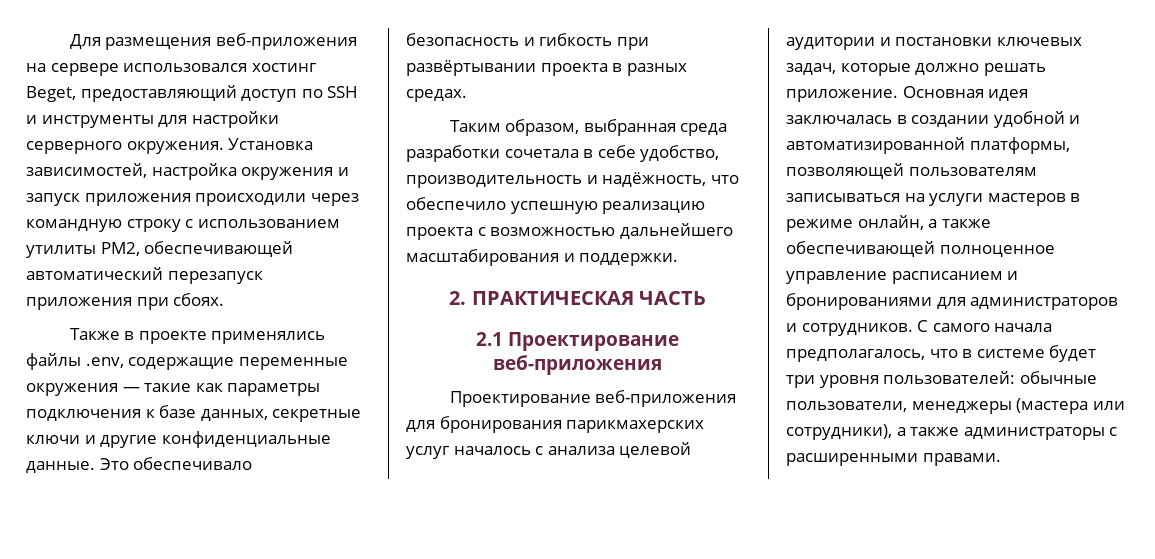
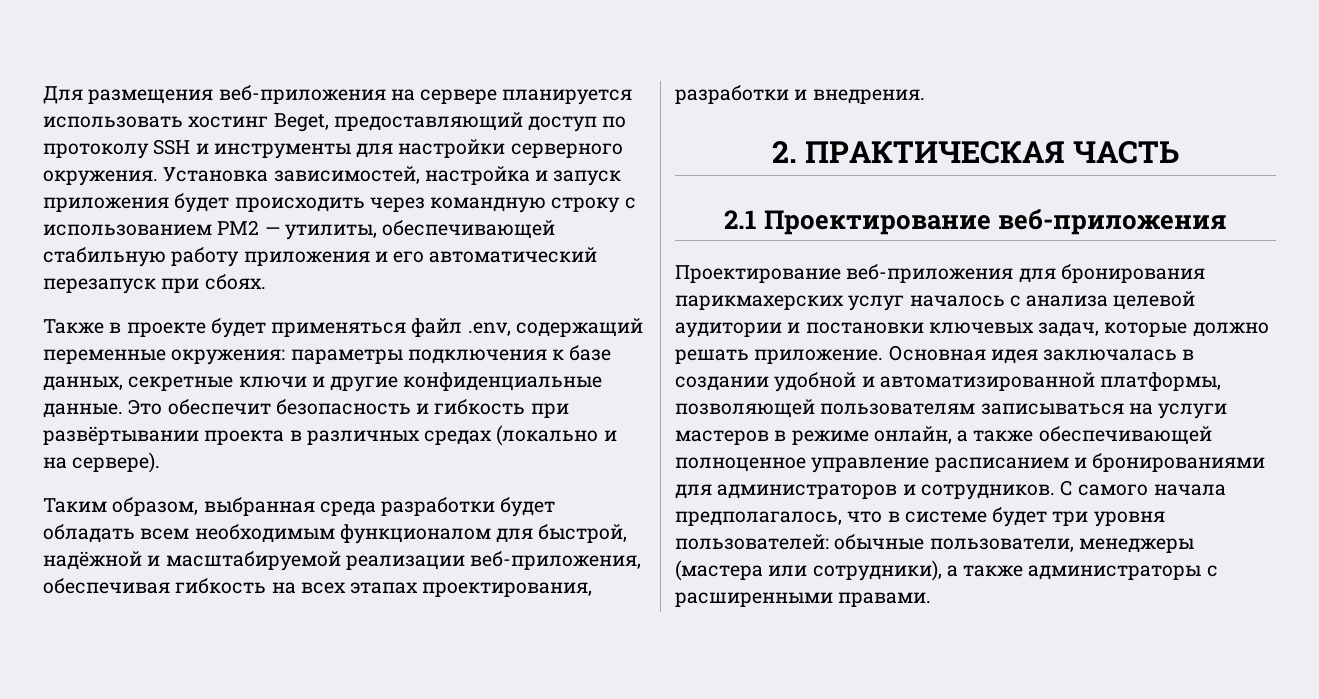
[123,63,248,72] использовался -> [502,89,633,105] [43,116,183,128] планируется использовать
(323, 93) none -> [43,143,149,159] протоколу
[241,167,334,180] окружения -> (530, 175) none
[195,193,307,206] происходили -> [174,193,365,213] будет происходить
[26,241,294,258] утилиты PM2, обеспечивающей -> [217,220,556,240] [43,247,425,267] PM2 — утилиты, обеспечивающей стабильную работу приложения и его
[26,297,132,310] приложения -> (156, 286) none
[211,331,326,344] [26,353,348,370] [26,383,223,396] применялись файлы .env, содержащие переменные окружения — такие как -> [210,318,643,338] [43,349,286,365] будет применяться файл .env, содержащий переменные окружения:
[133,457,253,470] обеспечивало -> [167,399,271,415] обеспечит
[626,63,687,76] [406,89,467,102] разных средах. -> [306,425,617,446] [43,452,161,473] различных средах (локально и на сервере).
[504,145,720,162] [406,172,739,188] [406,197,706,214] [406,223,733,240] [406,249,679,266] сочетала в себе удобство, производительность и надёжность, что обеспечило успешную реализацию проекта с возможностью дальнейшего масштабирования и поддержки. -> [500,497,556,517] [43,524,628,544] [43,551,642,571] [43,578,593,597] [675,85,925,104] будет обладать всем необходимым функционалом для быстрой, надёжной и масштабируемой реализации веб-приложения, обеспечивая гибкость на всех этапах проектирования, разработки и внедрения.

